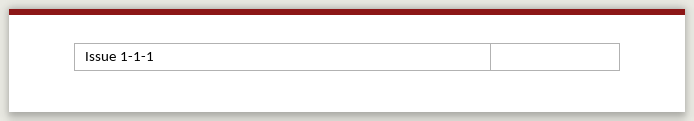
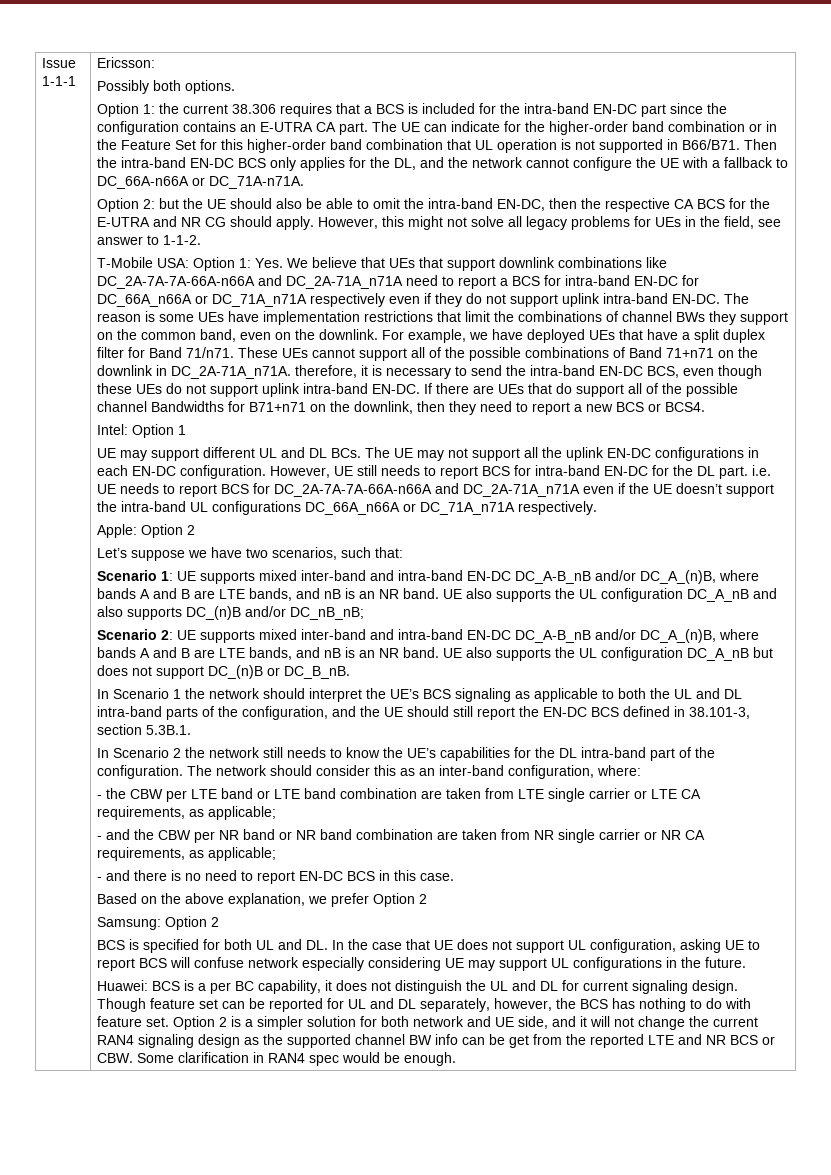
(154, 56) none -> [96,57,155,68] [96,80,235,94] [96,103,727,117] [96,121,777,135] [96,139,777,153] [96,157,788,171] [96,176,304,189] [96,198,770,212] [96,216,781,230] [96,235,201,245] [96,257,667,271] [96,275,699,289] [96,293,749,307] [96,311,788,325] [96,329,765,343] [96,347,758,361] [96,365,762,379] [96,383,738,397] [96,401,705,415] [96,424,186,438] [96,447,759,461] [96,465,771,479] [96,483,774,497] [96,501,597,515] [96,524,195,538] [96,547,403,561] [96,570,759,584] [96,588,777,602] [96,606,364,620] [96,629,759,643] [96,647,773,661] [96,665,350,679] [96,688,742,702] [96,706,750,720] [96,724,191,735] [96,747,715,761] [96,765,641,779] [96,788,701,802] [96,806,276,820] [96,829,705,843] [96,847,276,861] [96,870,454,884] [96,893,427,907] [96,916,219,930] [96,939,760,953] [96,957,746,971] [96,980,738,994] [96,998,751,1012] [96,1016,758,1030] [96,1034,775,1048] [96,1052,456,1066] Ericsson: // Possibly both options. // Option 1: the current 38.306 requires that a BCS is included for the intra-band EN-DC part since the configuration contains an E-UTRA CA part. The UE can indicate for the higher-order band combination or in the Feature Set for this higher-order band combination that UL operation is not supported in B66/B71. Then the intra-band EN-DC BCS only applies for the DL, and the network cannot configure the UE with a fallback to DC_66A-n66A or DC_71A-n71A. // Option 2: but the UE should also be able to omit the intra-band EN-DC, then the respective CA BCS for the E-UTRA and NR CG should apply. However, this might not solve all legacy problems for UEs in the field, see answer to 1-1-2. // T-Mobile USA: Option 1: Yes. We believe that UEs that support downlink combinations like DC_2A-7A-7A-66A-n66A and DC_2A-71A_n71A need to report a BCS for intra-band EN-DC for DC_66A_n66A or DC_71A_n71A respectively even if they do not support uplink intra-band EN-DC. The reason is some UEs have implementation restrictions that limit the combinations of channel BWs they support on the common band, even on the downlink. For example, we have deployed UEs that have a split duplex filter for Band 71/n71. These UEs cannot support all of the possible combinations of Band 71+n71 on the downlink in DC_2A-71A_n71A. therefore, it is necessary to send the intra-band EN-DC BCS, even though these UEs do not support uplink intra-band EN-DC. If there are UEs that do support all of the possible channel Bandwidths for B71+n71 on the downlink, then they need to report a new BCS or BCS4. // Intel: Option 1 // UE may support different UL and DL BCs. The UE may not support all the uplink EN-DC configurations in each EN-DC configuration. However, UE still needs to report BCS for intra-band EN-DC for the DL part. i.e. UE needs to report BCS for DC_2A-7A-7A-66A-n66A and DC_2A-71A_n71A even if the UE doesn’t support the intra-band UL configurations DC_66A_n66A or DC_71A_n71A respectively. // Apple: Option 2 // Let’s suppose we have two scenarios, such that: // Scenario 1: UE supports mixed inter-band and intra-band EN-DC DC_A-B_nB and/or DC_A_(n)B, where bands A and B are LTE bands, and nB is an NR band. UE also supports the UL configuration DC_A_nB and also supports DC_(n)B and/or DC_nB_nB; // Scenario 2: UE supports mixed inter-band and intra-band EN-DC DC_A-B_nB and/or DC_A_(n)B, where bands A and B are LTE bands, and nB is an NR band. UE also supports the UL configuration DC_A_nB but does not support DC_(n)B or DC_B_nB. // In Scenario 1 the network should interpret the UE’s BCS signaling as applicable to both the UL and DL intra-band parts of the configuration, and the UE should still report the EN-DC BCS defined in 38.101-3, section 5.3B.1. // In Scenario 2 the network still needs to know the UE’s capabilities for the DL intra-band part of the configuration. The network should consider this as an inter-band configuration, where: // - the CBW per LTE band or LTE band combination are taken from LTE single carrier or LTE CA requirements, as applicable; // - and the CBW per NR band or NR band combination are taken from NR single carrier or NR CA requirements, as applicable; // - and there is no need to report EN-DC BCS in this case. // Based on the above explanation, we prefer Option 2 // Samsung: Option 2 // BCS is specified for both UL and DL. In the case that UE does not support UL configuration, asking UE to report BCS will confuse network especially considering UE may support UL configurations in the future. // Huawei: BCS is a per BC capability, it does not distinguish the UL and DL for current signaling design. Though feature set can be reported for UL and DL separately, however, the BCS has nothing to do with feature set. Option 2 is a simpler solution for both network and UE side, and it will not change the current RAN4 signaling design as the supported channel BW info can be get from the reported LTE and NR BCS or CBW. Some clarification in RAN4 spec would be enough.

